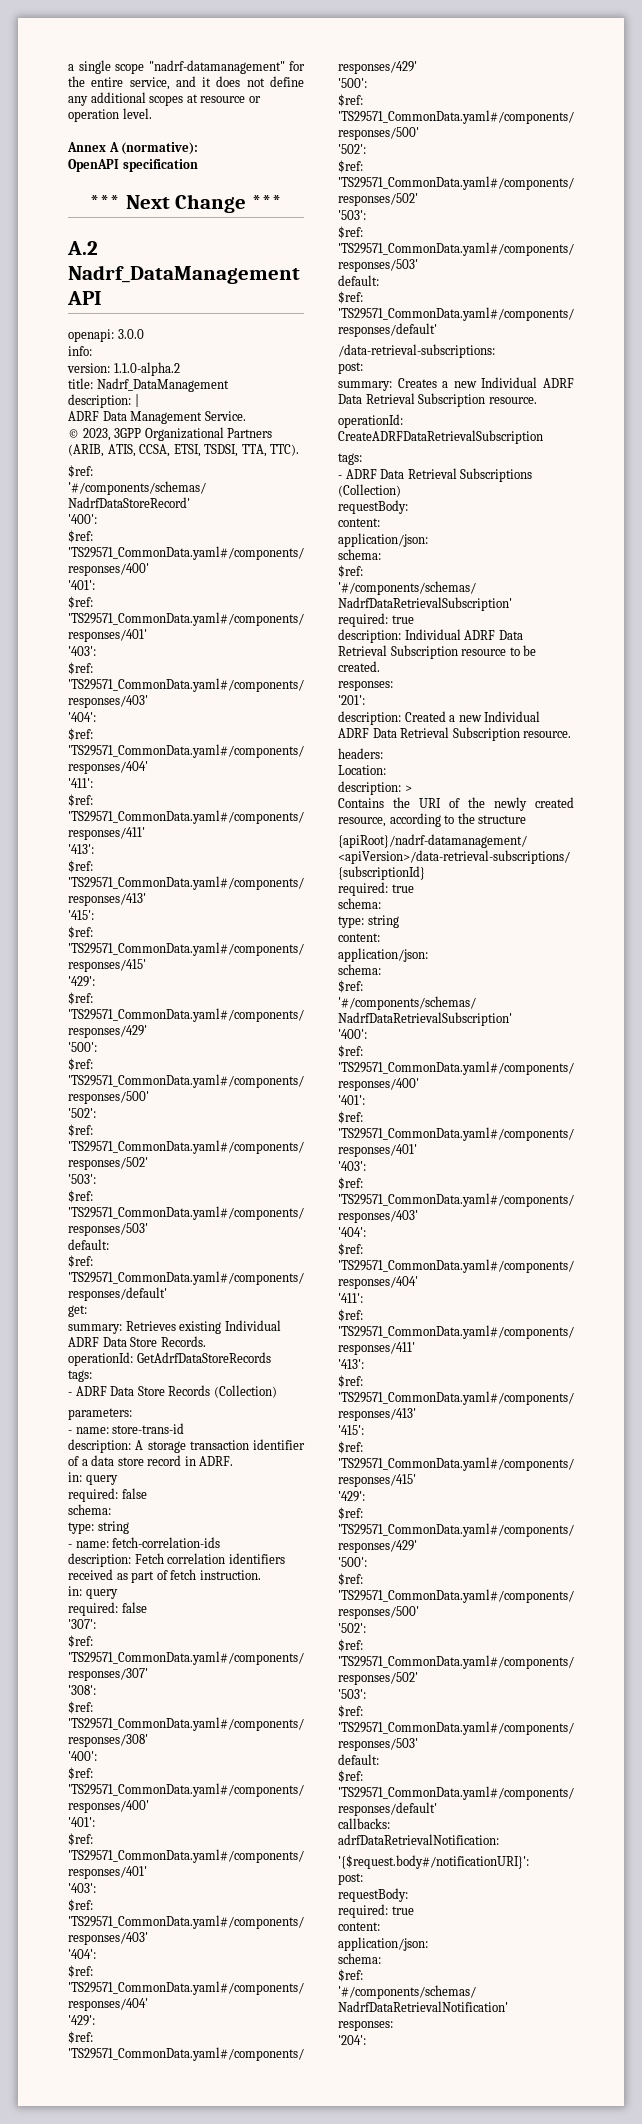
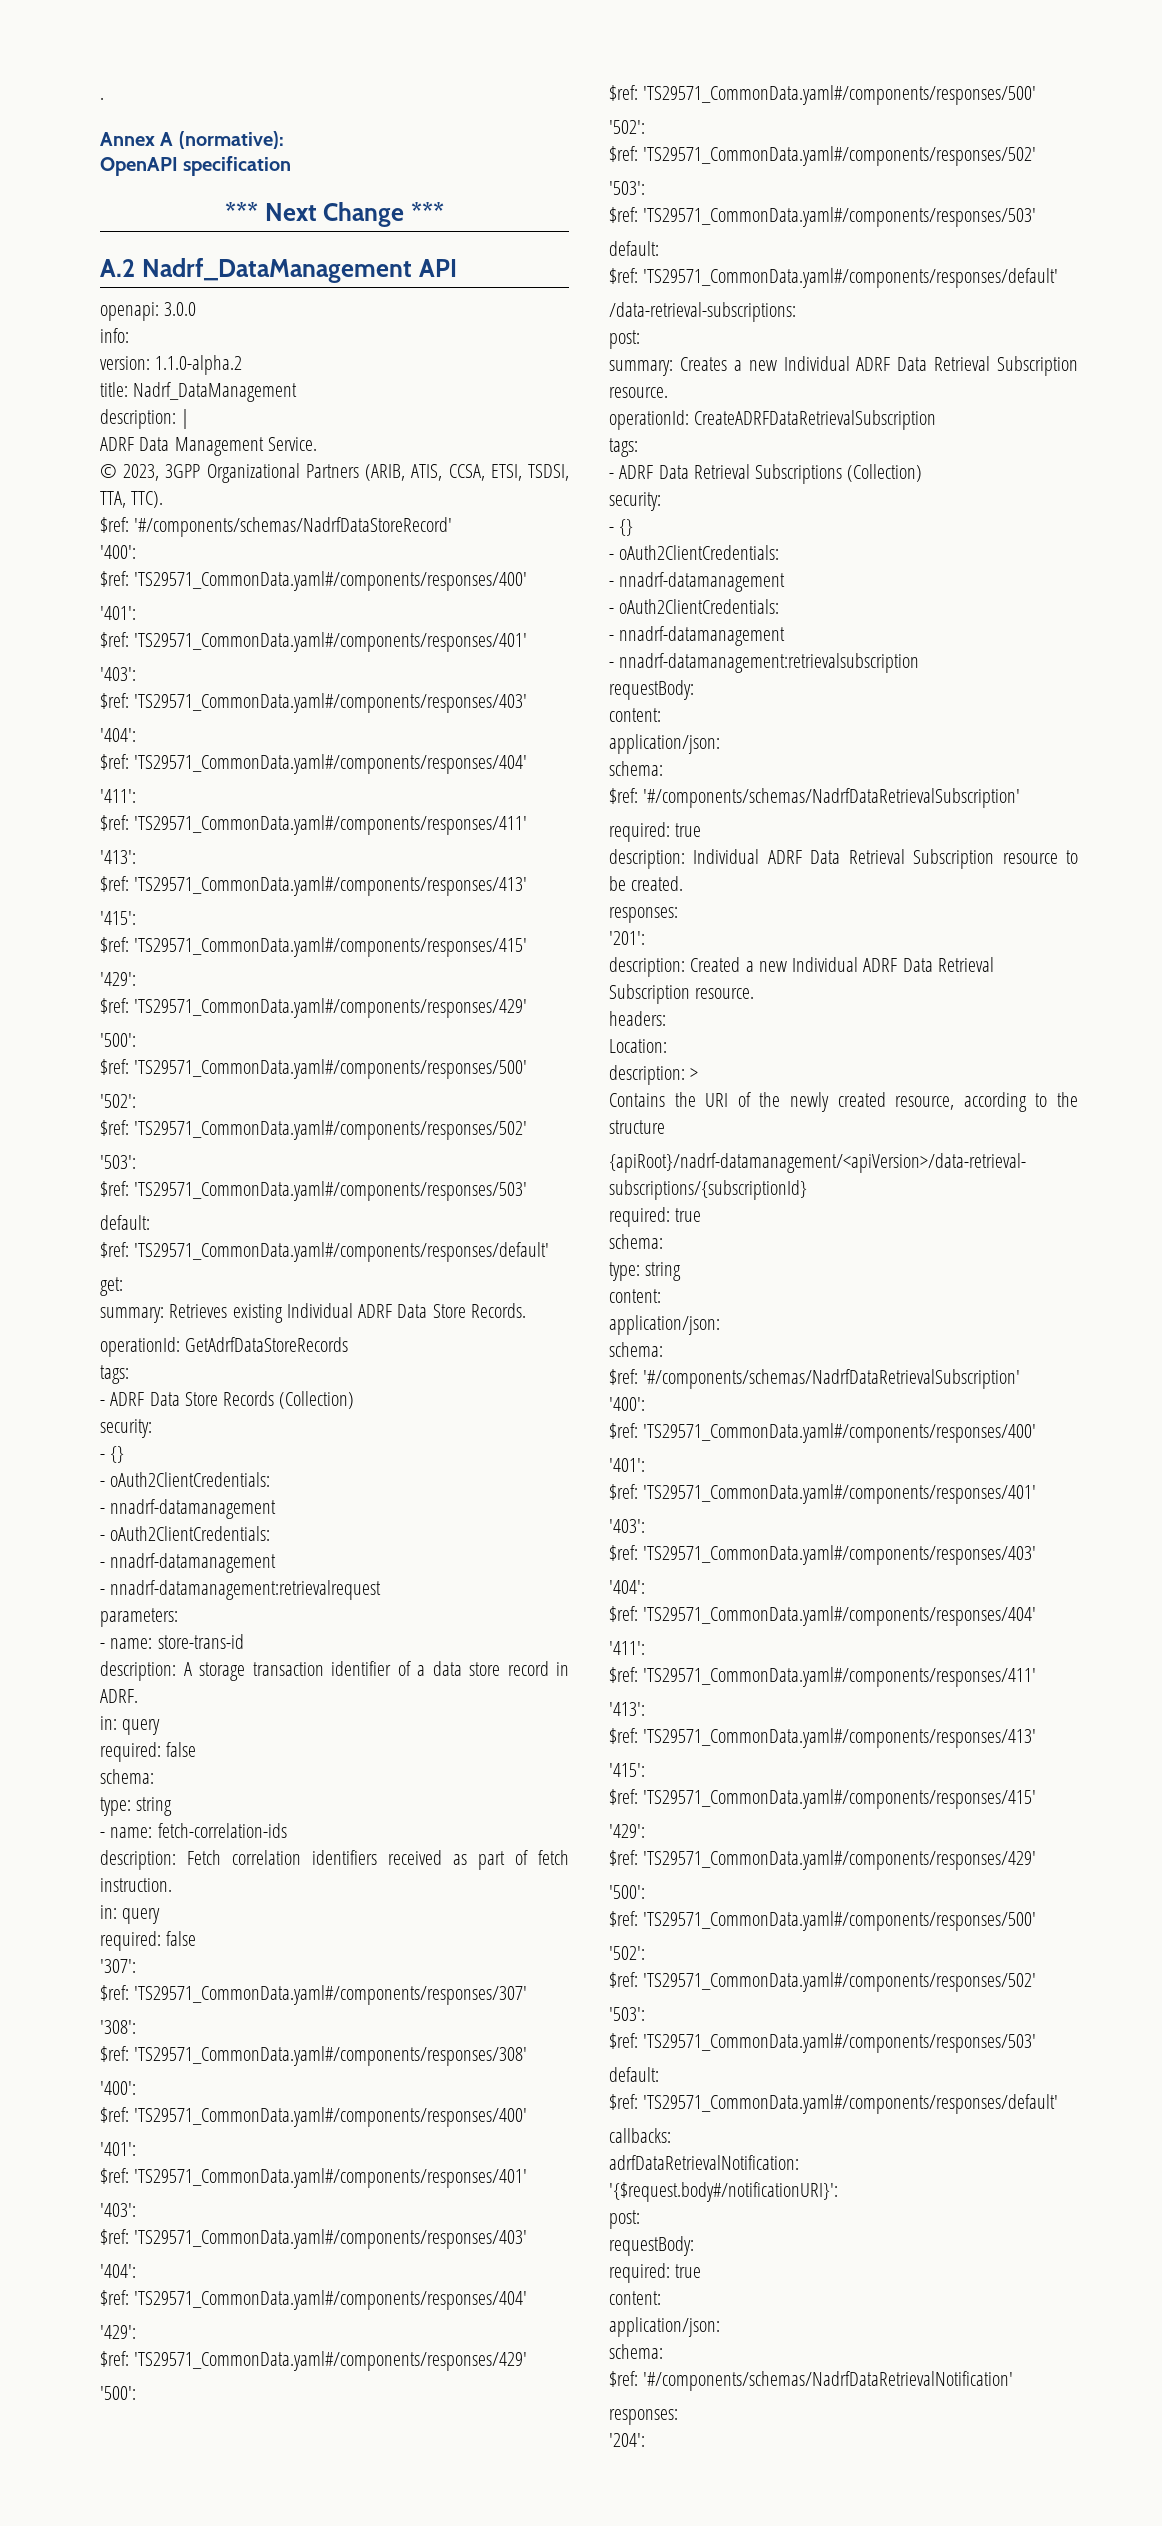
[68,60,305,74] [68,76,304,90] [68,92,261,106] [68,108,152,122] a single scope "nadrf-datamanagement" for the entire service, and it does not define any additional scopes at resource or operation level. -> [100,97,104,100] .
(277, 1391) none -> [100,1419,152,1438] [100,1446,125,1463] [100,1472,271,1487] [100,1499,277,1519] [100,1526,271,1541] [100,1553,277,1573] [100,1580,382,1600] // security: // - {} // - oAuth2ClientCredentials: // - nnadrf-datamanagement // - oAuth2ClientCredentials: // - nnadrf-datamanagement // - nnadrf-datamanagement:retrievalrequest
(401, 490) none -> [609,492,661,511] [609,519,634,536] [609,545,780,560] [609,572,786,592] [609,599,780,614] [609,626,786,646] [609,653,920,673] // security: // - {} // - oAuth2ClientCredentials: // - nnadrf-datamanagement // - oAuth2ClientCredentials: // - nnadrf-datamanagement // - nnadrf-datamanagement:retrievalsubscription

